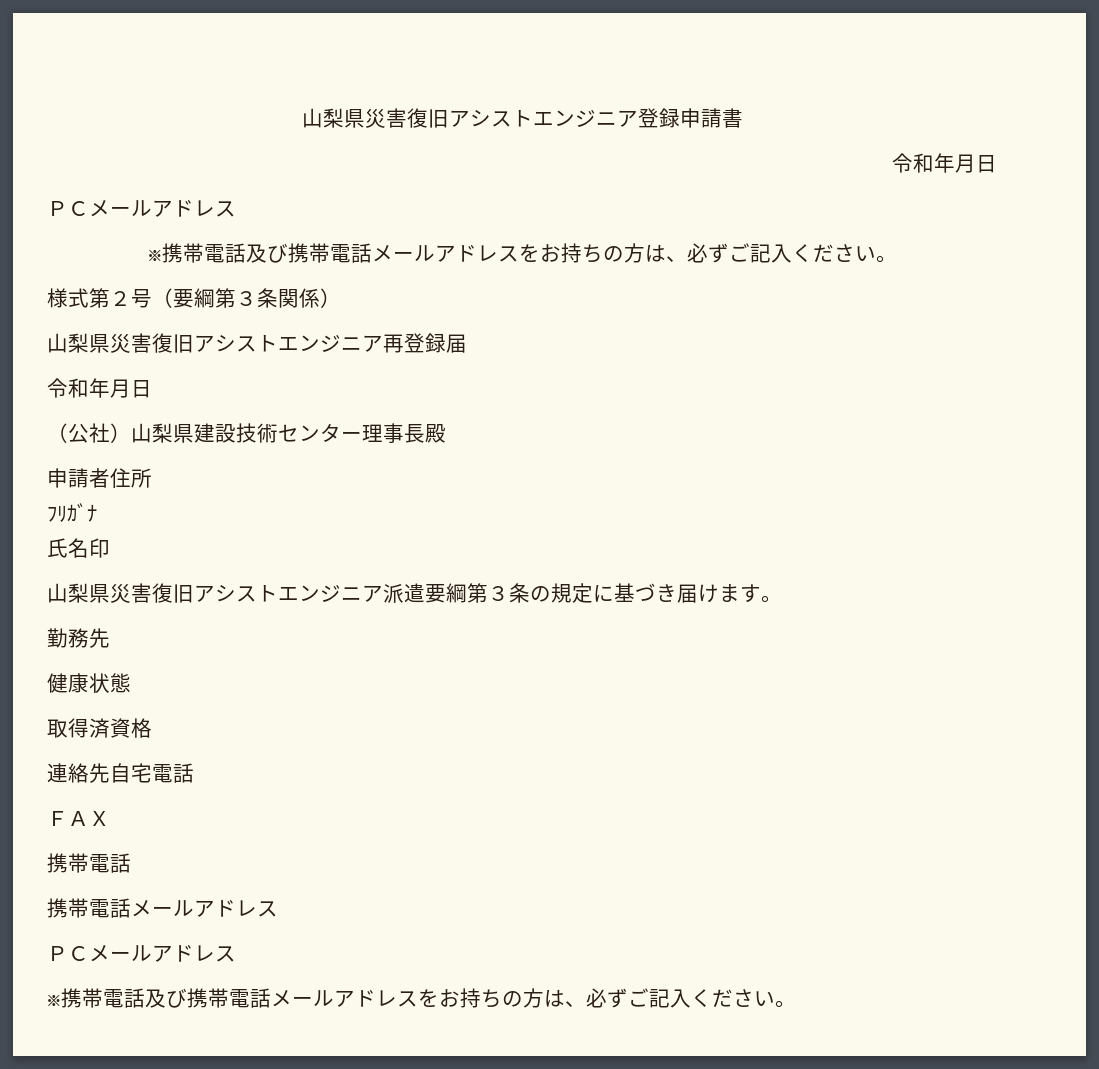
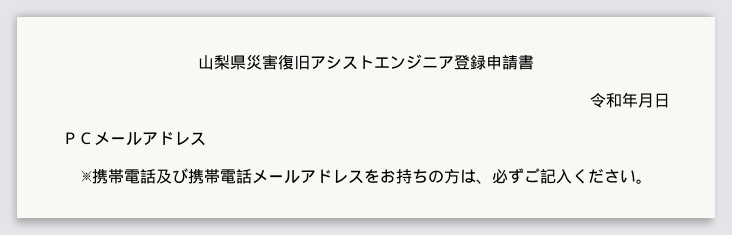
[47,288,341,308] [47,333,467,353] [47,378,152,398] [47,423,446,443] [47,468,152,488] [47,503,97,522] [47,538,110,558] [47,583,782,603] [47,628,110,648] [47,673,131,693] [47,718,152,738] [47,763,194,783] [47,811,110,826] [47,853,131,873] [47,898,278,918] [47,945,236,962] [47,988,796,1008] // 様式第２号（要綱第３条関係） // 山梨県災害復旧アシストエンジニア再登録届 // 令和年月日 // （公社）山梨県建設技術センター理事長殿 // 申請者住所 // ﾌﾘｶﾞﾅ // 氏名印 // 山梨県災害復旧アシストエンジニア派遣要綱第３条の規定に基づき届けます。 // 勤務先 // 健康状態 // 取得済資格 // 連絡先自宅電話 // ＦＡＸ // 携帯電話 // 携帯電話メールアドレス // ＰＣメールアドレス // ※携帯電話及び携帯電話メールアドレスをお持ちの方は、必ずご記入ください。 -> (652, 181) none

